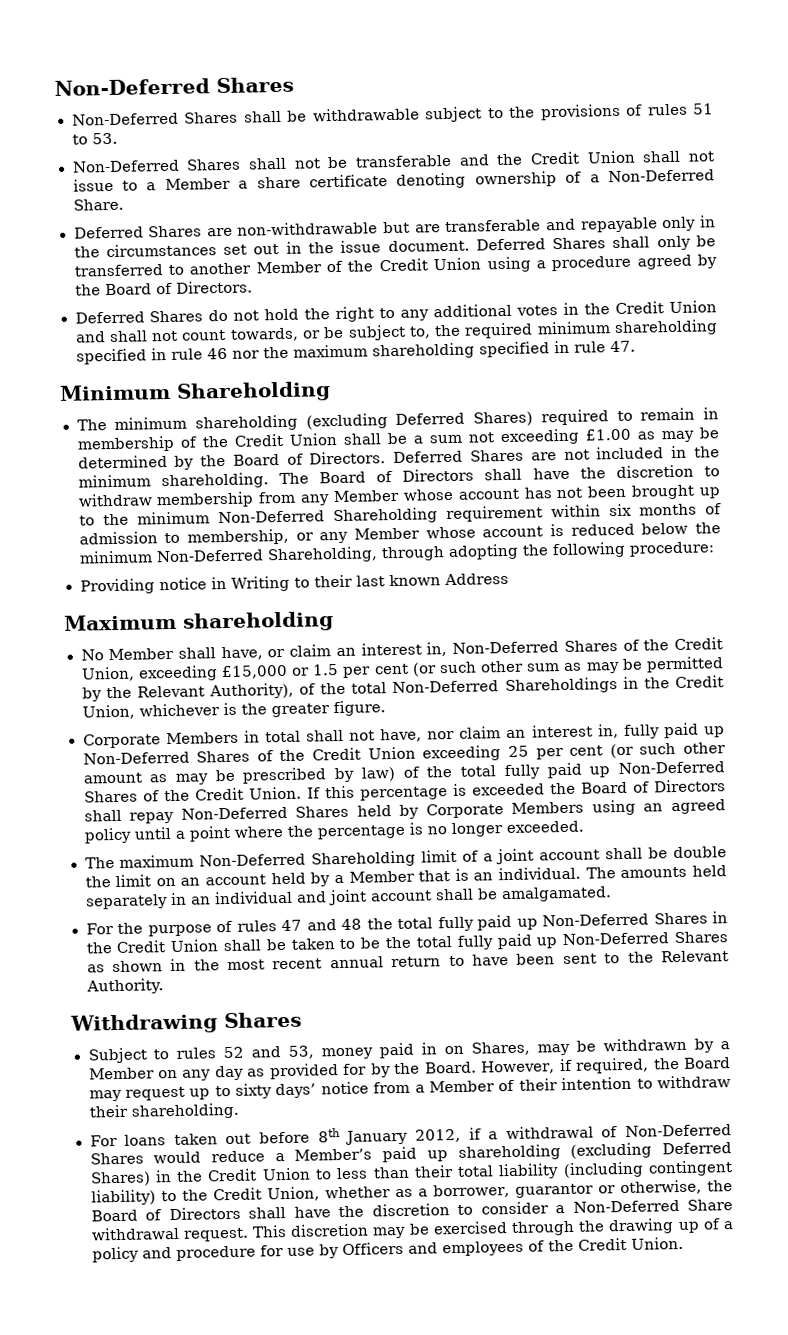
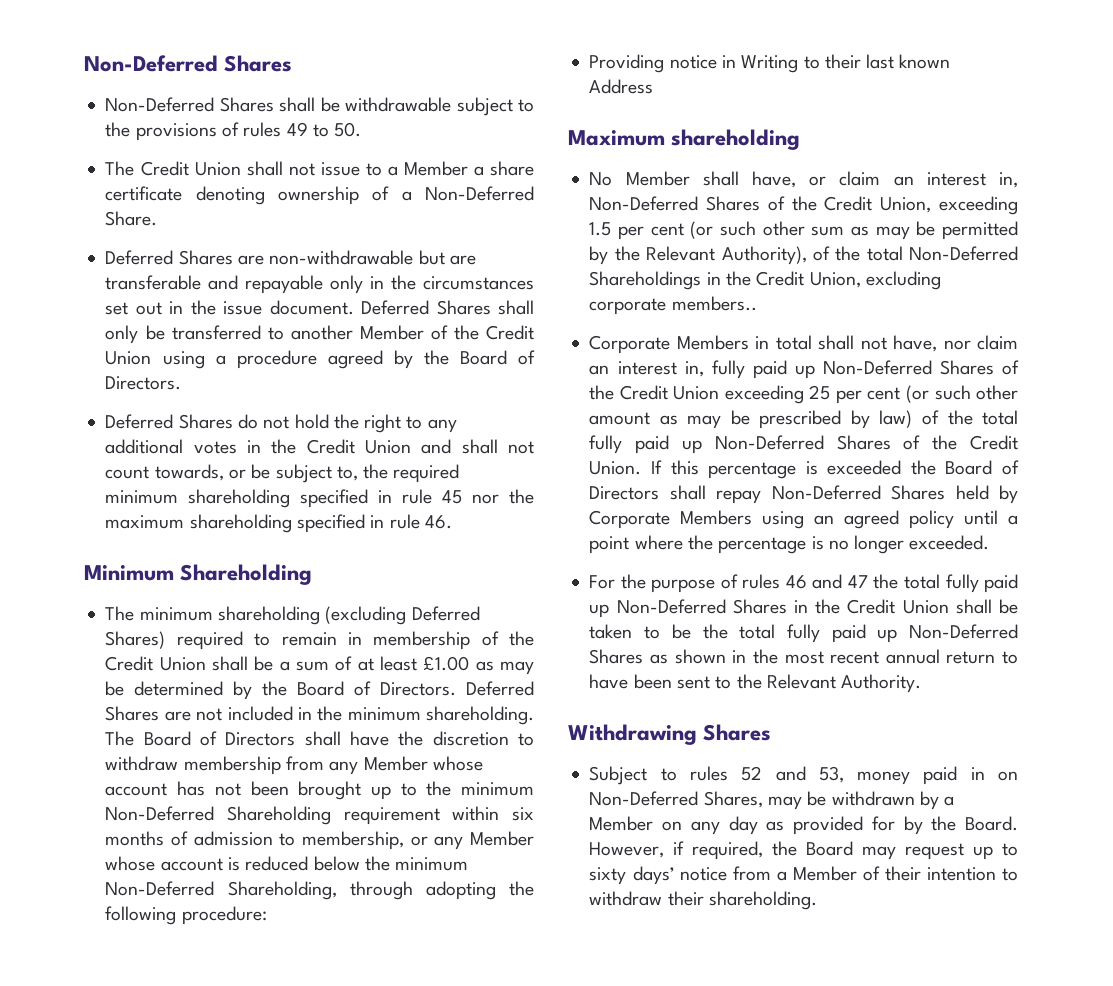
[693,103,714,115] [71,132,118,145] [71,153,524,173] 51 to 53. // Non-Deferred Shares shall not be transferable and the -> [286,122,362,137] [105,161,135,176] 49 to 50. // The
[206,347,228,360] 46 -> [442,490,463,504] 45
[609,340,636,353] 47. -> [424,515,452,529] 46.
[467,428,580,446] not exceeding -> [335,656,418,671] of at least
[220,664,311,680] £15,000 or -> (1018, 205) none
[138,700,386,718] whichever is the greater figure. -> [865,271,941,290] [589,296,757,315] excluding corporate members..
[84,846,727,869] [84,865,727,888] [85,886,612,910] // The maximum Non-Deferred Shareholding limit of a joint account shall be double the limit on an account held by a Member that is an individual. The amounts held separately in an individual and joint account shall be amalgamated. -> (990, 542) none
[281,918,362,932] 47 and 48 -> [785,574,868,589] 46 and 47
(465, 1050) none -> [589,791,699,806] Non-Deferred
[89,1124,732,1147] [89,1142,732,1165] [89,1160,734,1187] [90,1179,733,1206] [90,1199,733,1222] [90,1218,734,1242] [91,1236,684,1263] // For loans taken out before 8th January 2012, if a withdrawal of Non-Deferred Shares would reduce a Member’s paid up shareholding (excluding Deferred Shares) in the Credit Union to less than their total liability (including contingent liability) to the Credit Union, whether as a borrower, guarantor or otherwise, the Board of Directors shall have the discretion to consider a Non-Deferred Share withdrawal request. This discretion may be exercised through the drawing up of a policy and procedure for use by Officers and employees of the Credit Union. -> (817, 900) none

